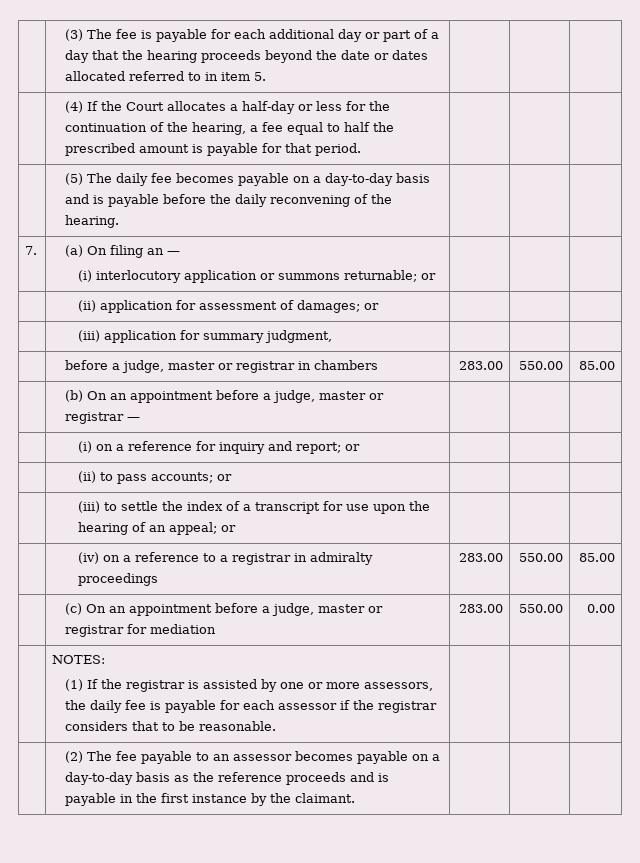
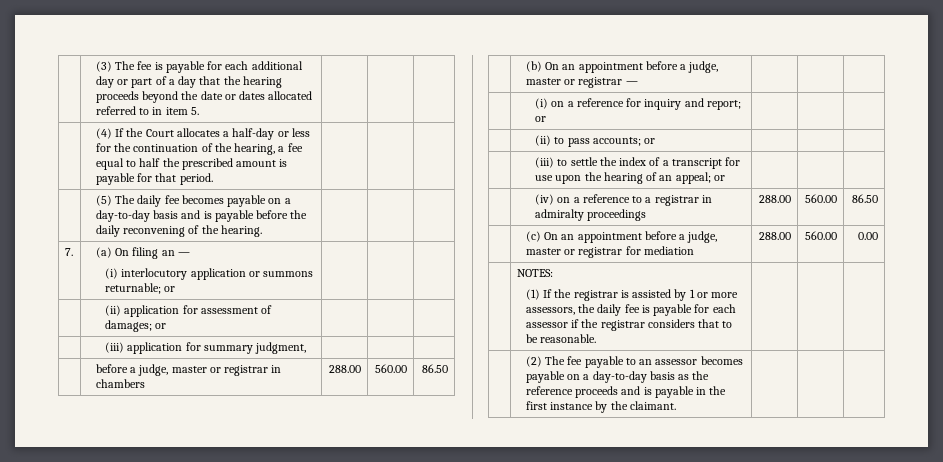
[458,361,503,370] [518,361,563,370] [578,361,615,370] 283.00 | 550.00 | 85.00 -> [329,365,362,373] [375,364,408,373] [422,364,449,373] 288.00 | 560.00 | 86.50
[458,553,503,562] [518,553,563,562] [578,553,615,562] 283.00 | 550.00 | 85.00 -> [759,195,792,203] [805,194,838,203] [852,194,879,203] 288.00 | 560.00 | 86.50
[458,604,503,613] [518,604,563,613] 283.00 | 550.00 -> [759,232,792,240] [805,231,838,240] 288.00 | 560.00
[280,682,305,689] one -> [689,289,695,298] 1

